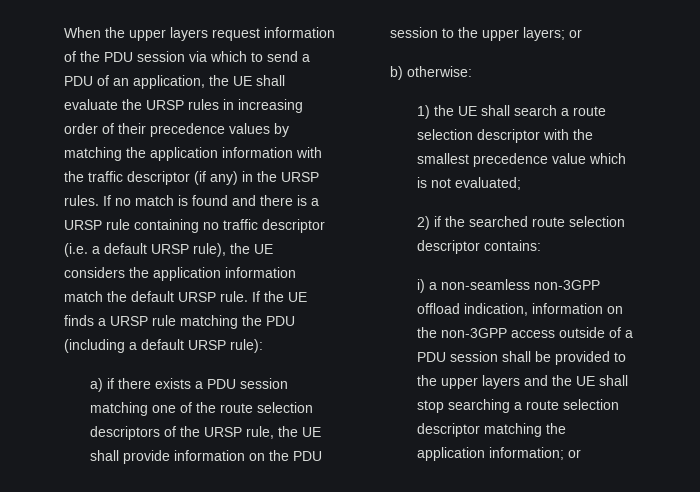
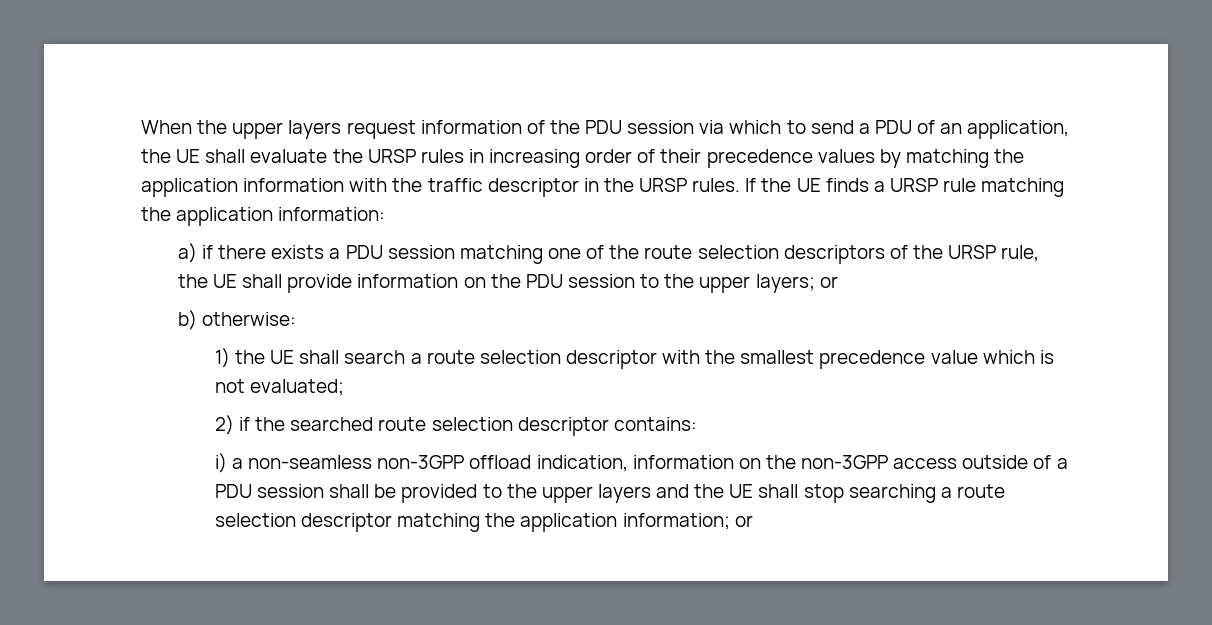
[194,171,238,185] (if any) -> (579, 187) none
[115,195,319,206] [64,219,325,233] [64,243,273,257] [64,267,296,281] [64,291,260,302] no match is found and there is a URSP rule containing no traffic descriptor (i.e. a default URSP rule), the UE considers the application information match the default URSP rule. If -> (757, 185) none
[266,316,295,326] [64,339,263,353] PDU (including a default URSP rule): -> [176,207,386,226] application information:

